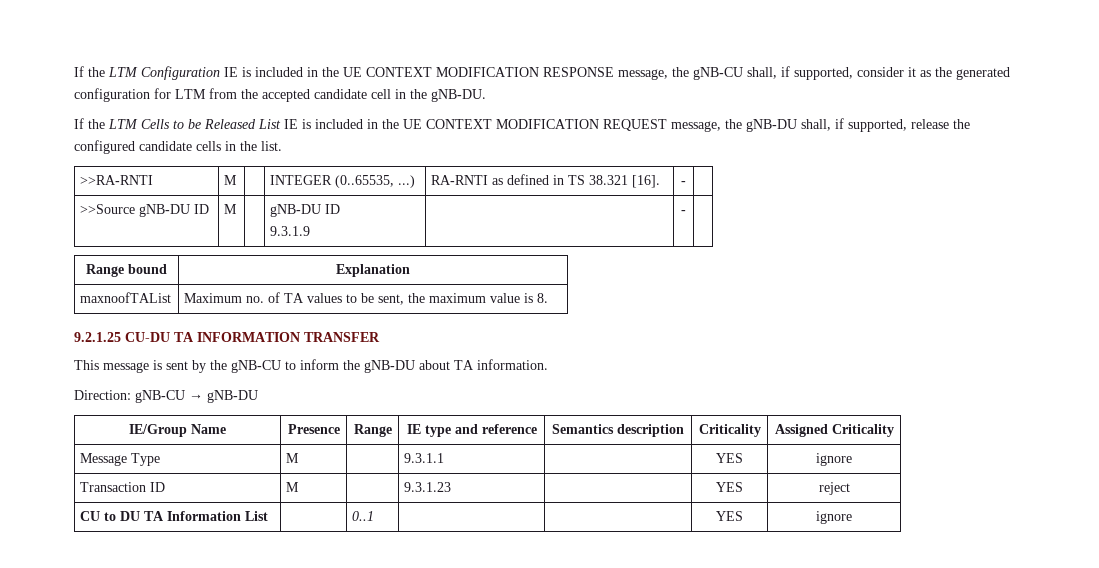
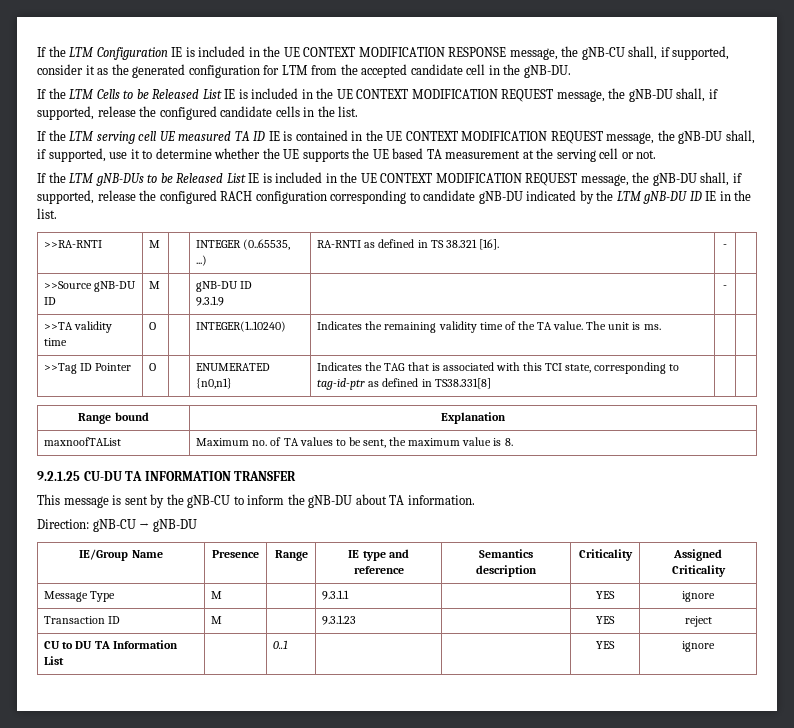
(282, 146) none -> [37,130,755,144] [37,148,657,162] [37,172,742,186] [37,190,752,204] [37,208,57,219] // If the LTM serving cell UE measured TA ID IE is contained in the UE CONTEXT MODIFICATION REQUEST message, the gNB-DU shall, if supported, use it to determine whether the UE supports the UE based TA measurement at the serving cell or not. // If the LTM gNB-DUs to be Released List IE is included in the UE CONTEXT MODIFICATION REQUEST message, the gNB-DU shall, if supported, release the configured RACH configuration corresponding to candidate gNB-DU indicated by the LTM gNB-DU ID IE in the list.
(686, 212) none -> [44,321,113,333] [44,338,68,346] [149,322,157,330] [196,321,287,332] [317,321,661,333] [44,363,132,374] [149,363,157,371] [196,363,271,371] [196,378,233,389] [317,362,680,374] [317,378,491,390] // >>TA validity time | O | | INTEGER(1..10240) | Indicates the remaining validity time of the TA value. The unit is ms. | | // >>Tag ID Pointer | O | | ENUMERATED {n0,n1} | Indicates the TAG that is associated with this TCI state, corresponding to tag-id-ptr as defined in TS38.331[8] | |

